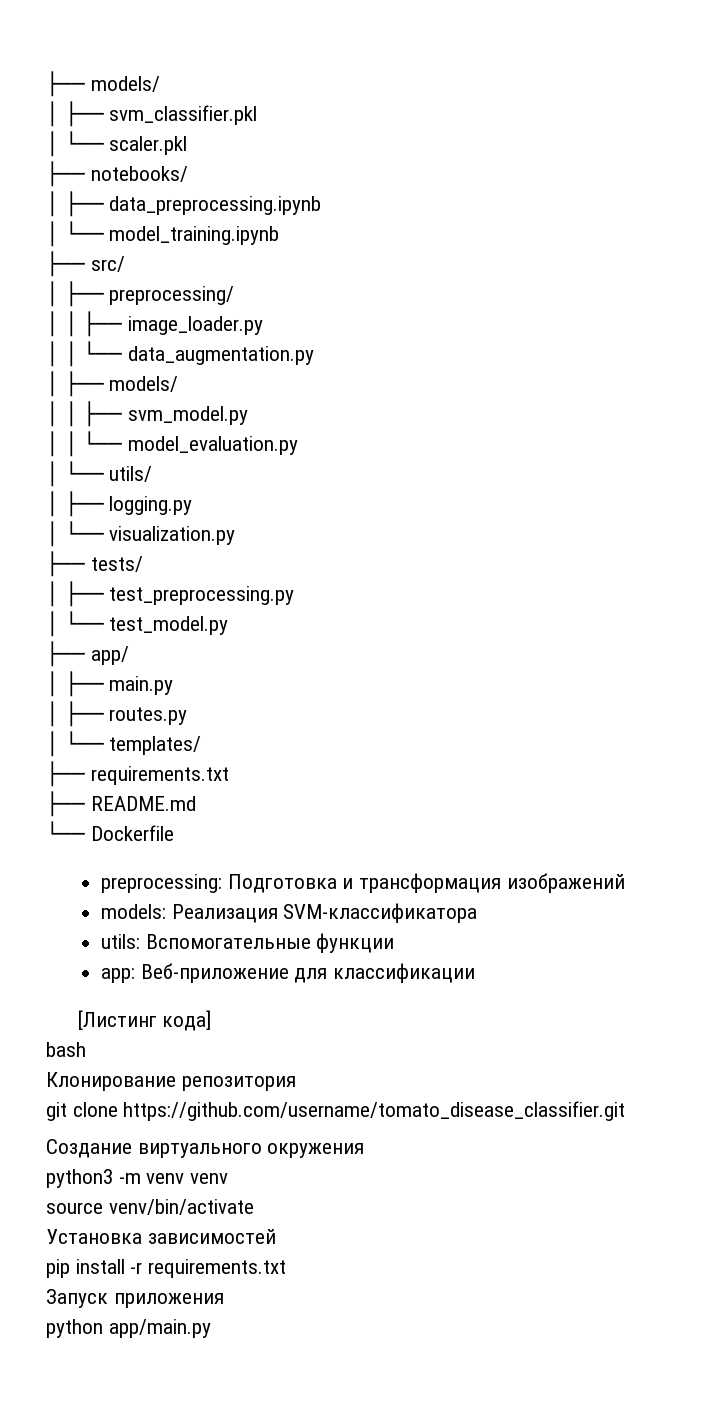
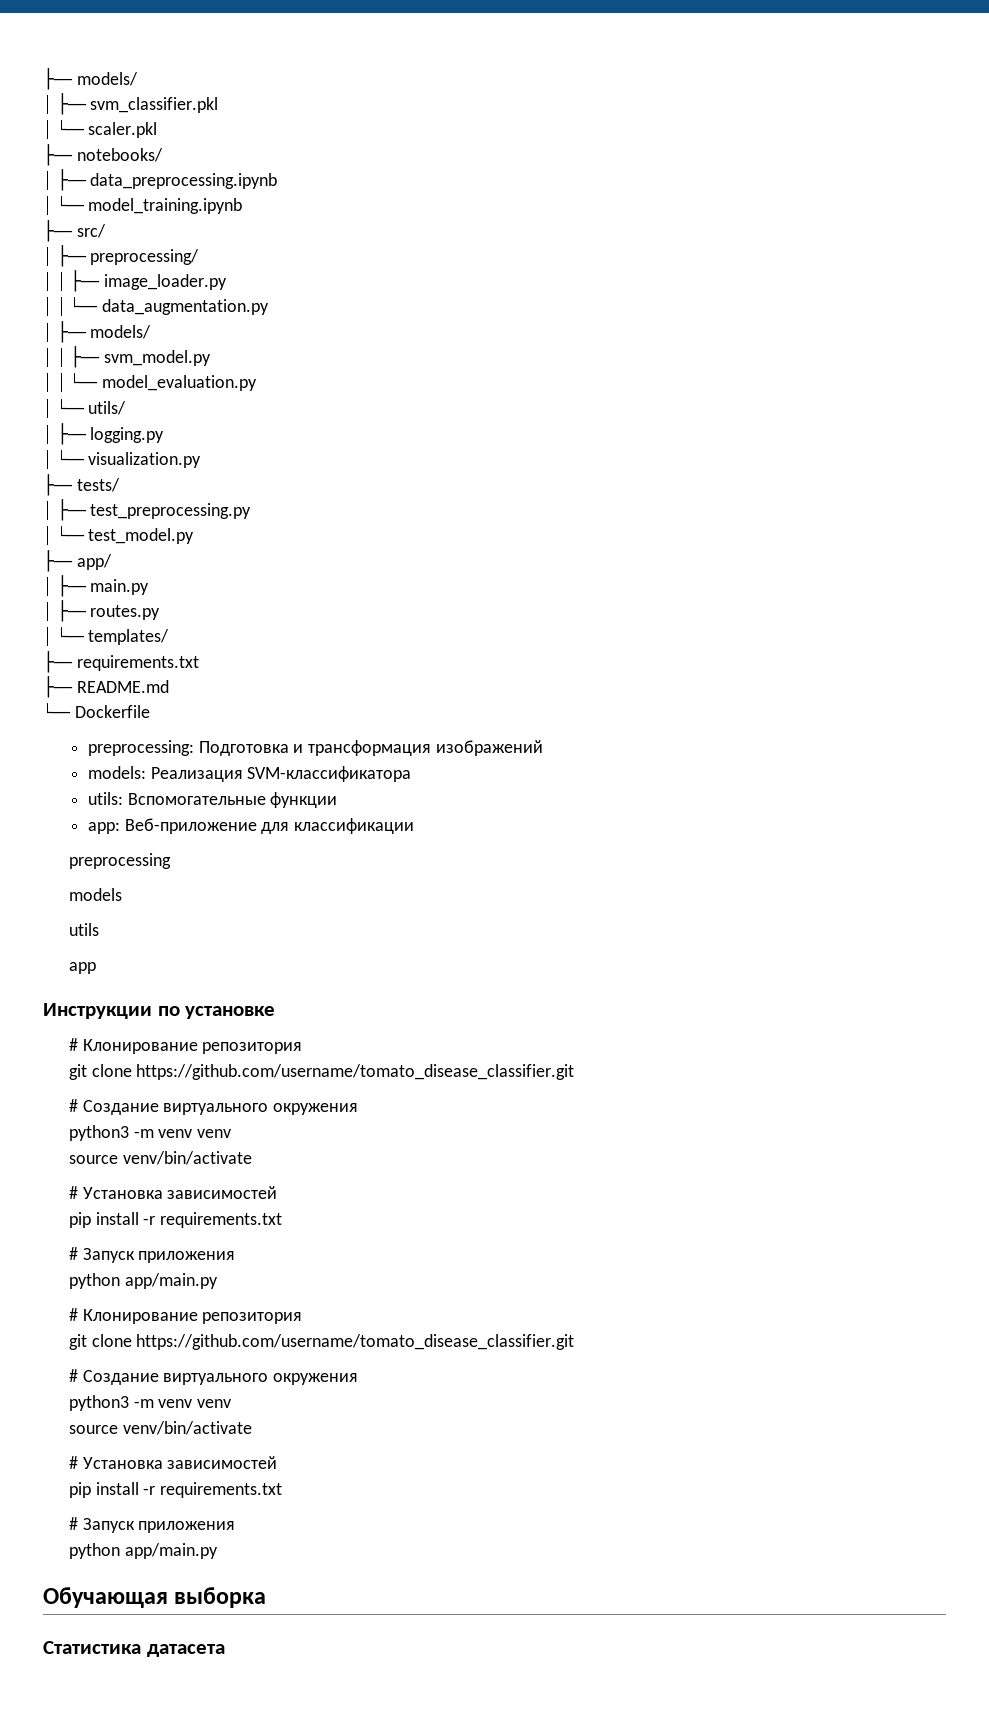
[77,1010,212,1031] [46,1042,86,1057] [46,1072,296,1091] [46,1101,626,1121] [46,1139,365,1158] [46,1169,229,1188] [46,1199,254,1215] [46,1229,276,1244] [46,1259,287,1278] [46,1289,224,1308] [46,1319,211,1338] [Листинг кода] // bash // Клонирование репозитория // git clone https://github.com/username/tomato_disease_classifier.git // Создание виртуального окружения // python3 -m venv venv // source venv/bin/activate // Установка зависимостей // pip install -r requirements.txt // Запуск приложения // python app/main.py -> [68,853,171,869] [68,888,122,901] [68,923,99,936] [68,962,96,974] [43,1003,276,1019] [68,1038,303,1054] [68,1064,575,1080] [68,1099,358,1115] [68,1125,231,1141] [68,1151,252,1165] [68,1186,278,1199] [68,1212,282,1228] [68,1247,236,1263] [68,1273,218,1289] [68,1308,303,1324] [68,1334,575,1350] [68,1369,358,1385] [68,1395,231,1411] [68,1421,252,1435] [68,1456,278,1469] [68,1482,282,1498] [68,1517,236,1533] [68,1543,218,1559] [43,1587,267,1608] [43,1641,225,1657] preprocessing // models // utils // app // Инструкции по установке // # Клонирование репозитория // git clone https://github.com/username/tomato_disease_classifier.git // # Создание виртуального окружения // python3 -m venv venv // source venv/bin/activate // # Установка зависимостей // pip install -r requirements.txt // # Запуск приложения // python app/main.py // # Клонирование репозитория // git clone https://github.com/username/tomato_disease_classifier.git // # Создание виртуального окружения // python3 -m venv venv // source venv/bin/activate // # Установка зависимостей // pip install -r requirements.txt // # Запуск приложения // python app/main.py // Обучающая выборка // Статистика датасета

